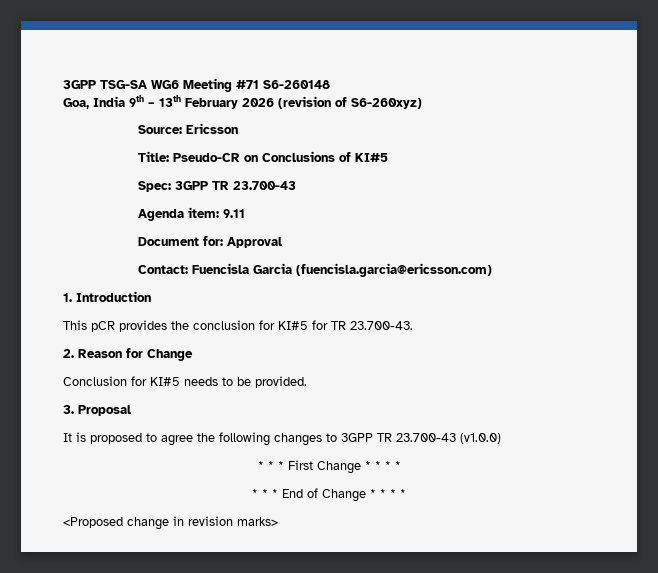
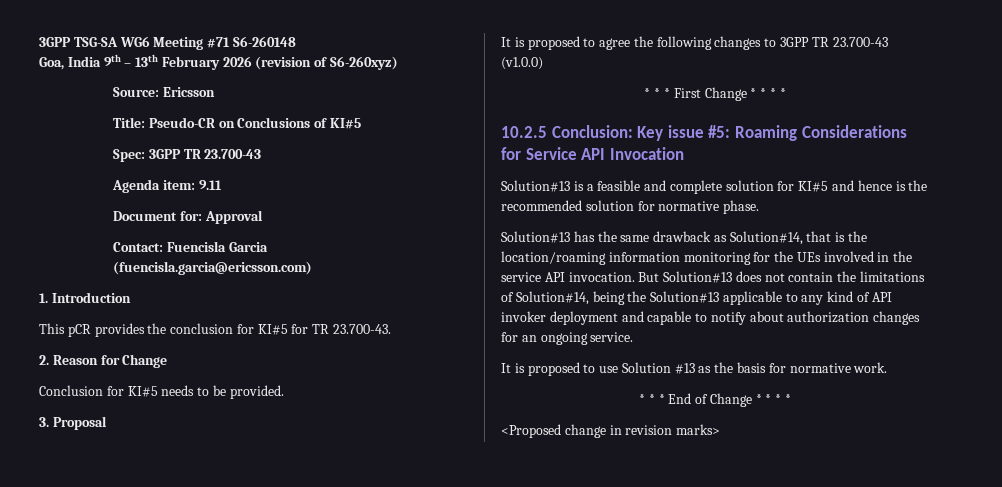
(401, 465) none -> [501,125,907,141] [501,147,684,160] [501,180,928,194] [501,200,760,214] [501,231,868,245] [501,251,913,265] [501,271,926,283] [501,291,892,305] [501,311,921,325] [501,332,634,345] [501,362,888,376] // 10.2.5 Conclusion: Key issue #5: Roaming Considerations for Service API Invocation // Solution#13 is a feasible and complete solution for KI#5 and hence is the recommended solution for normative phase. // Solution#13 has the same drawback as Solution#14, that is the location/roaming information monitoring for the UEs involved in the service API invocation. But Solution#13 does not contain the limitations of Solution#14, being the Solution#13 applicable to any kind of API invoker deployment and capable to notify about authorization changes for an ongoing service. // It is proposed to use Solution #13 as the basis for normative work.

